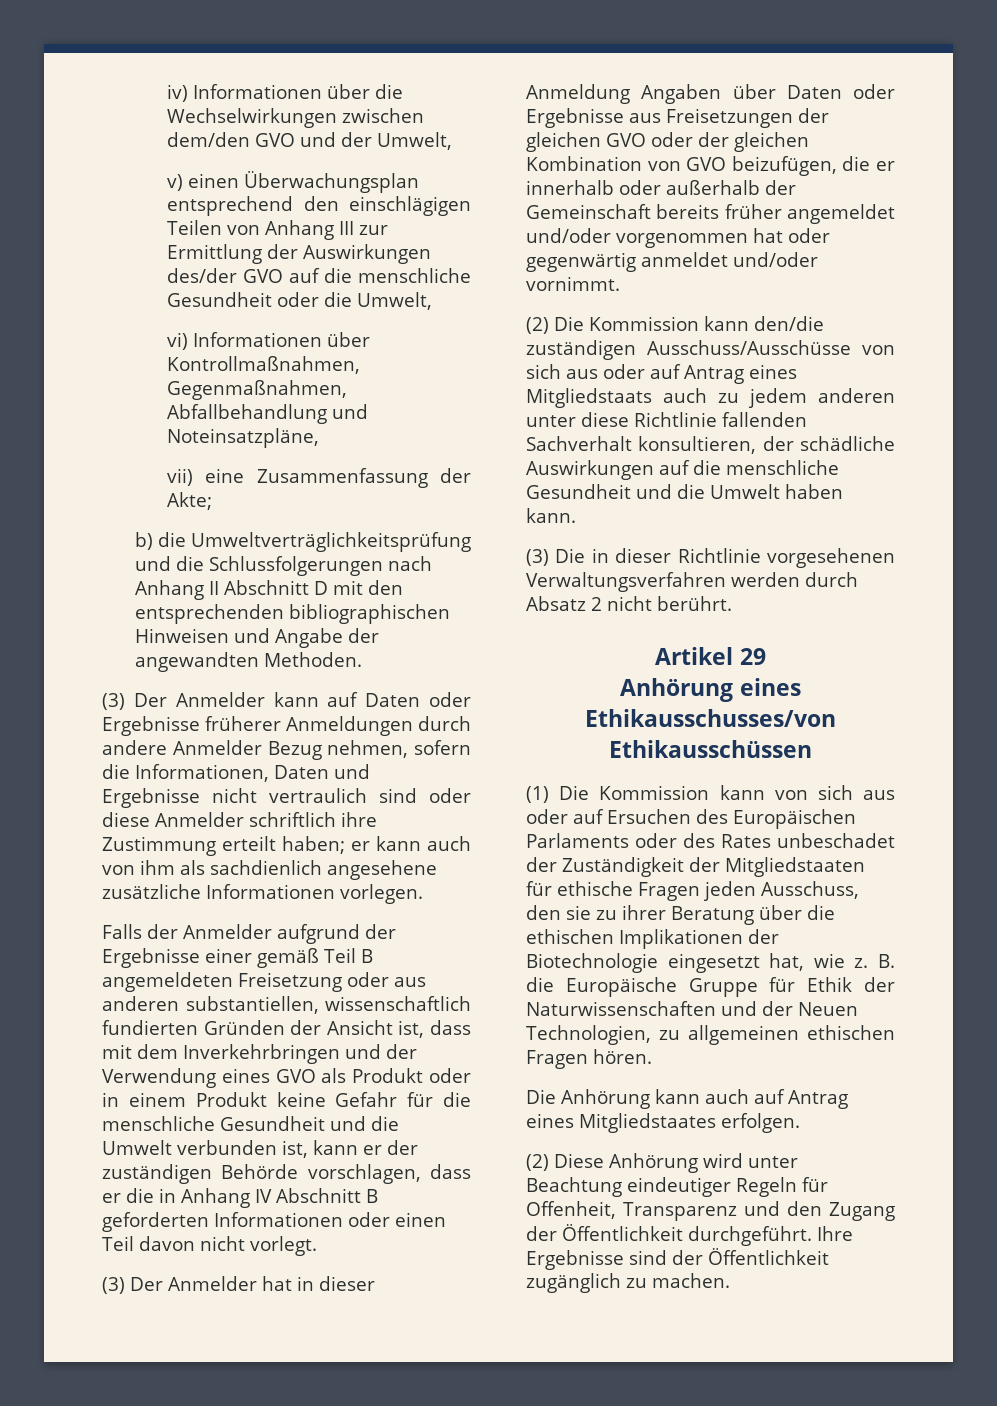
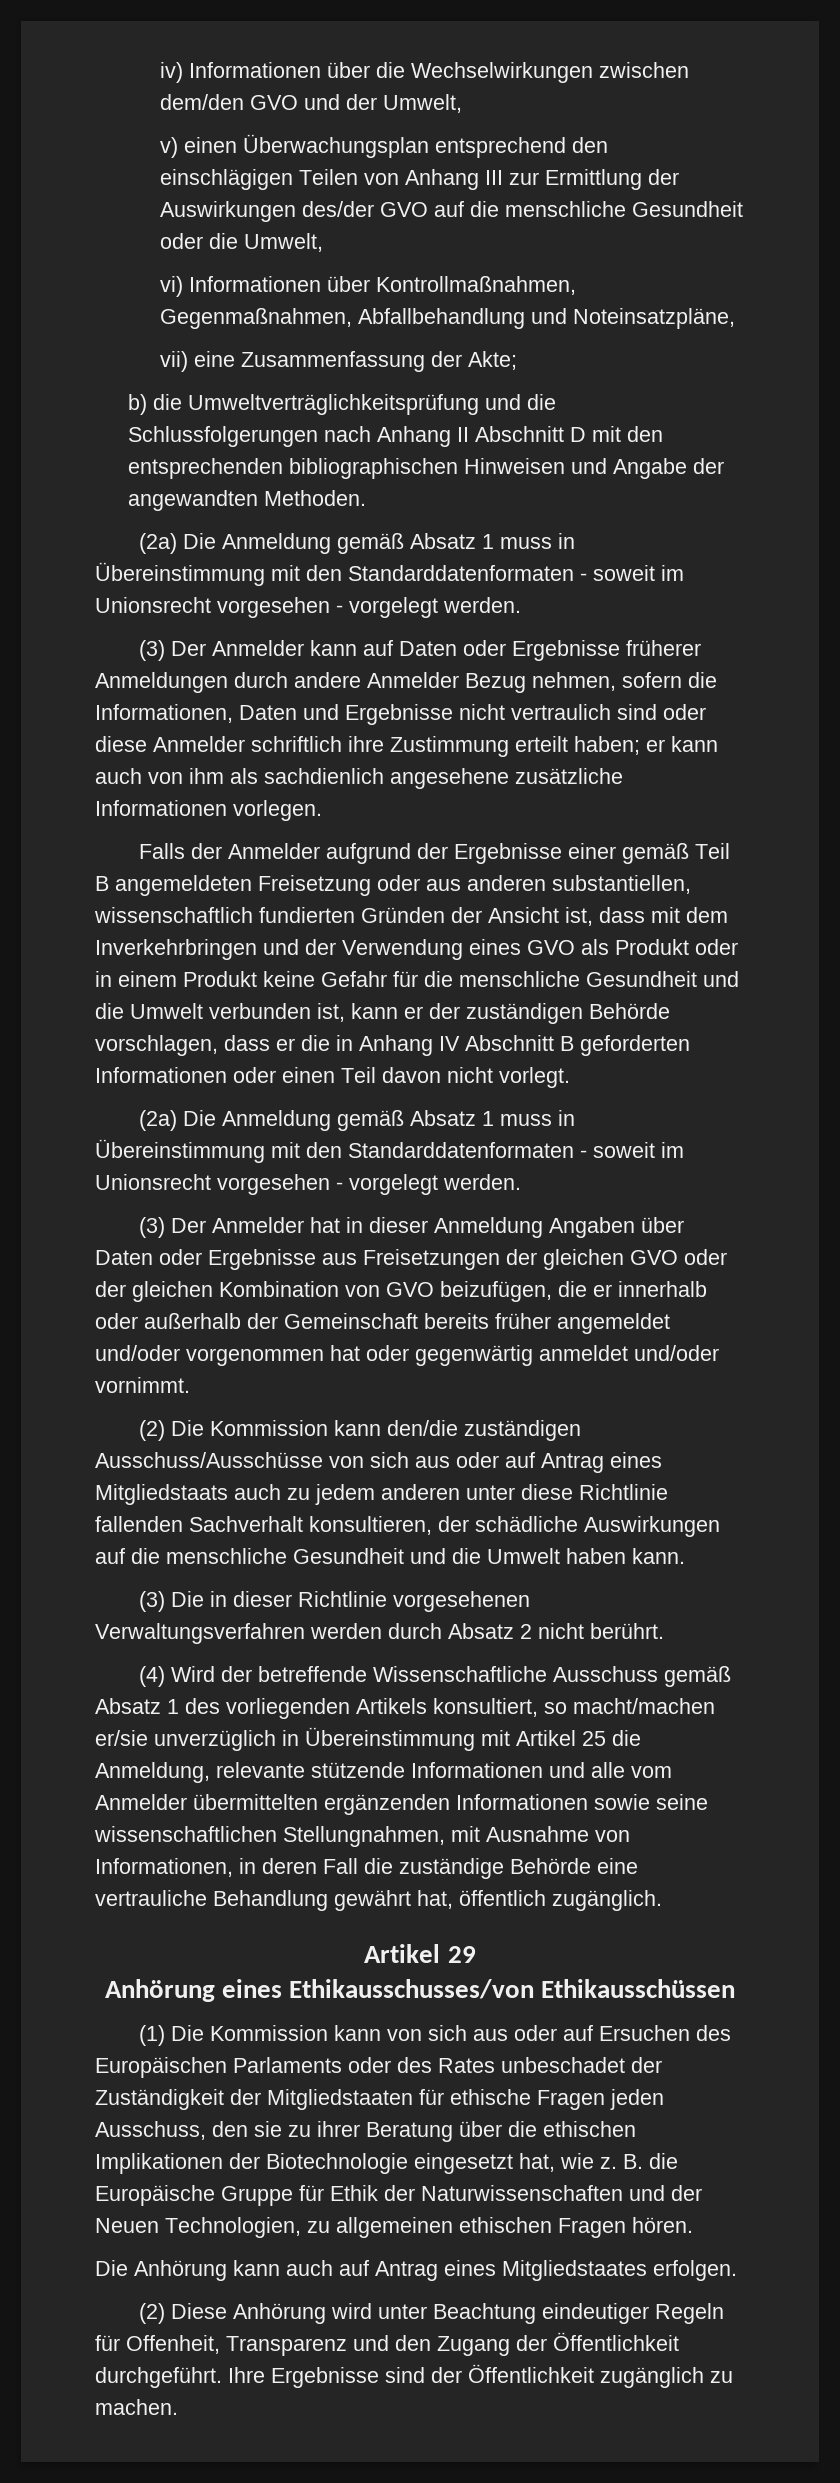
(362, 659) none -> [139,533,576,554] [95,562,684,586] [95,597,521,618] // (2a) Die Anmeldung gemäß Absatz 1 muss in Übereinstimmung mit den Standarddatenformaten - soweit im Unionsrecht vorgesehen - vorgelegt werden.
(317, 1246) none -> [139,1110,576,1131] [95,1139,684,1163] [95,1174,521,1195] // (2a) Die Anmeldung gemäß Absatz 1 muss in Übereinstimmung mit den Standarddatenformaten - soweit im Unionsrecht vorgesehen - vorgelegt werden.
(732, 603) none -> [139,1666,732,1687] [95,1698,715,1719] [95,1727,641,1751] [95,1762,672,1783] [95,1794,708,1815] [94,1826,630,1847] [95,1858,638,1879] [95,1890,662,1911] // (4) Wird der betreffende Wissenschaftliche Ausschuss gemäß Absatz 1 des vorliegenden Artikels konsultiert, so macht/machen er/sie unverzüglich in Übereinstimmung mit Artikel 25 die Anmeldung, relevante stützende Informationen und alle vom Anmelder übermittelten ergänzenden Informationen sowie seine wissenschaftlichen Stellungnahmen, mit Ausnahme von Informationen, in deren Fall die zuständige Behörde eine vertrauliche Behandlung gewährt hat, öffentlich zugänglich.

